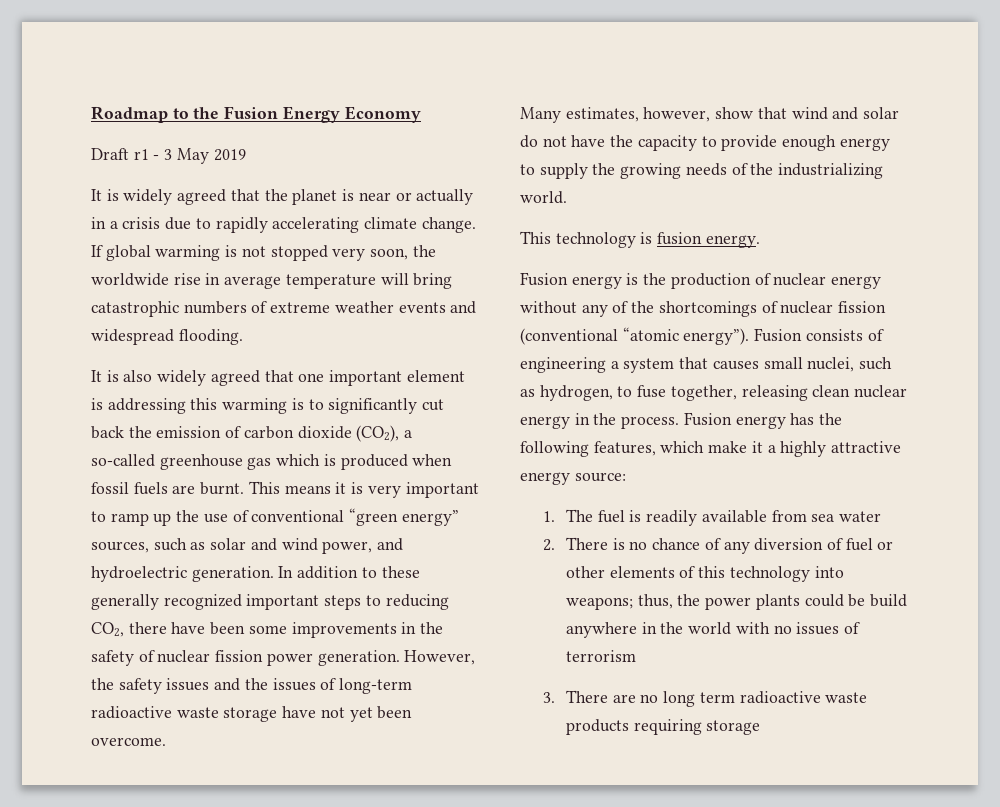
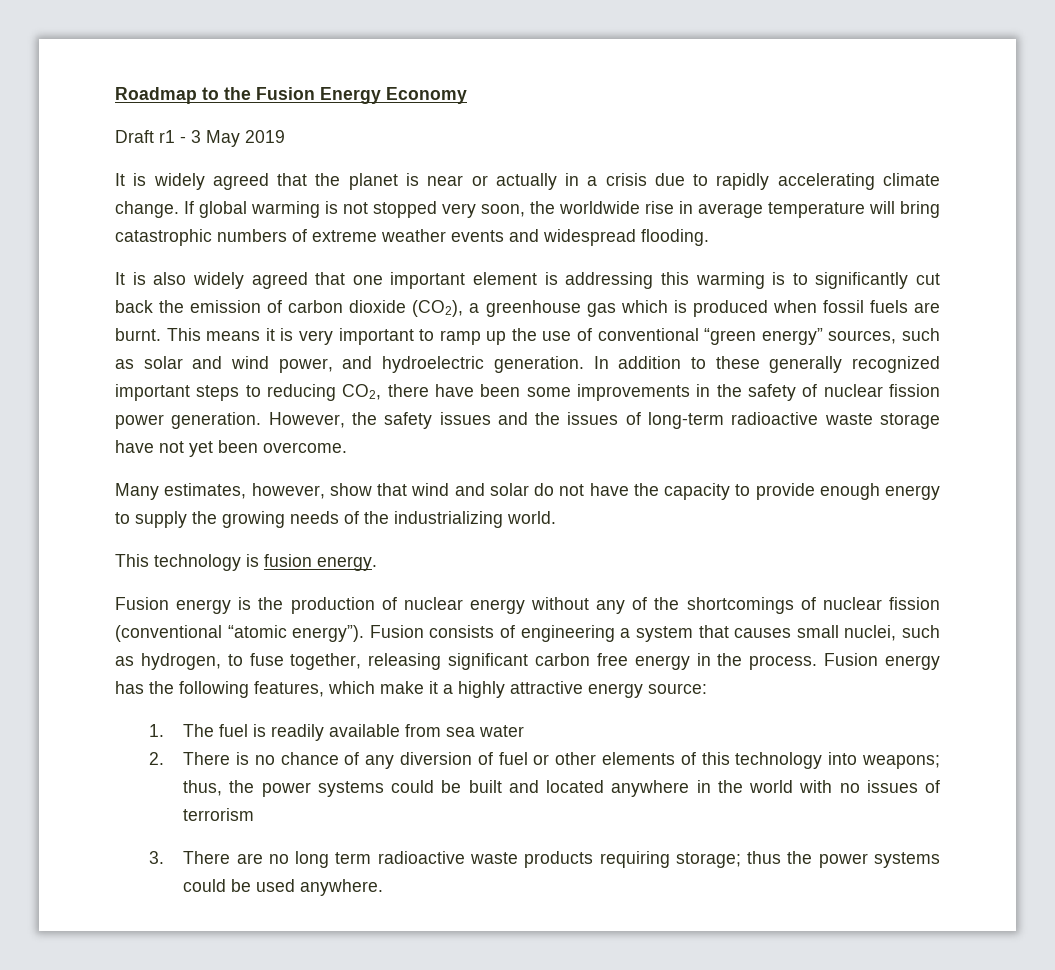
[91,454,155,467] so-called -> (480, 308) none
[812,385,908,398] clean nuclear -> [448,653,628,670] significant carbon free
[755,594,908,610] plants could be build -> [317,780,605,797] systems could be built and located
[706,720,761,735] storage -> [675,851,941,868] [183,879,384,896] storage; thus the power systems could be used anywhere.

